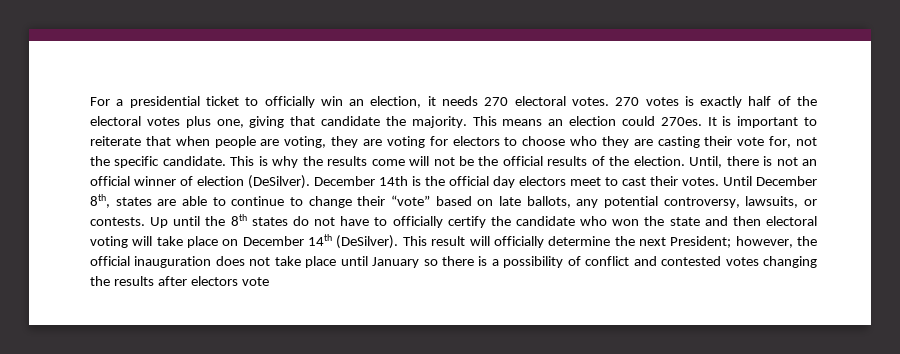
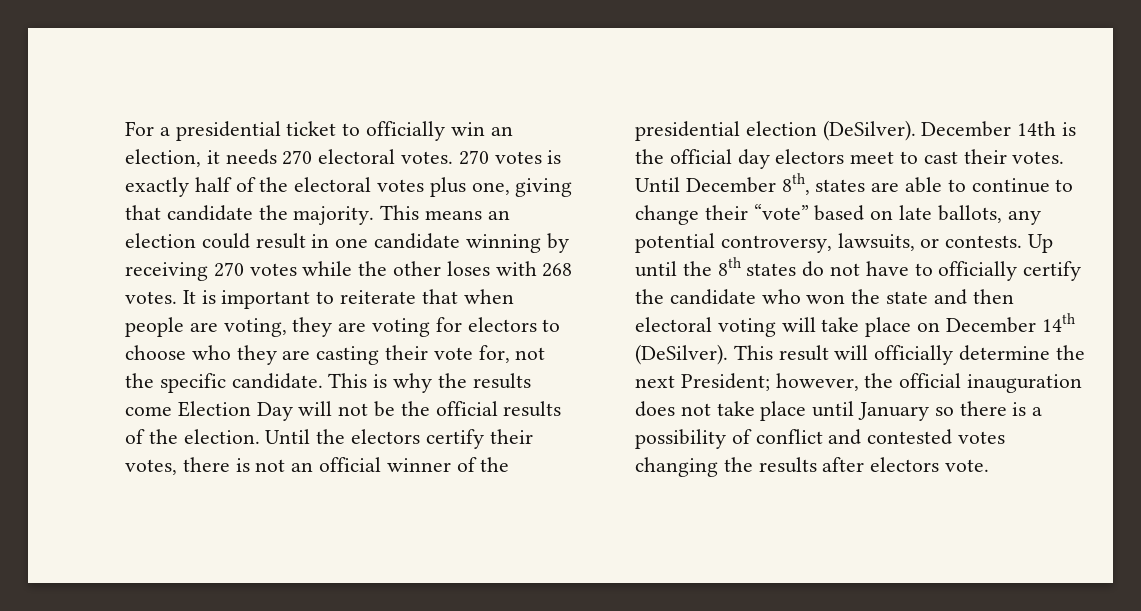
[660,117,702,126] 270es. -> [255,233,569,253] [125,261,573,281] [125,291,177,304] result in one candidate winning by receiving 270 votes while the other loses with 268 votes.
(405, 162) none -> [177,401,293,421] Election Day
[689,156,723,168] Until, -> [265,429,533,449] [125,459,177,475] Until the electors certify their votes,
(193, 181) none -> [480,457,510,472] [635,121,740,141] the presidential
[241,277,269,286] vote -> [945,459,990,472] vote.

